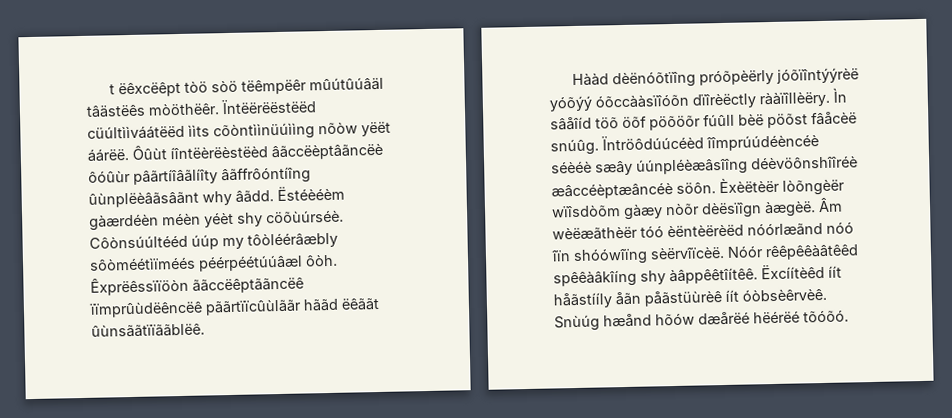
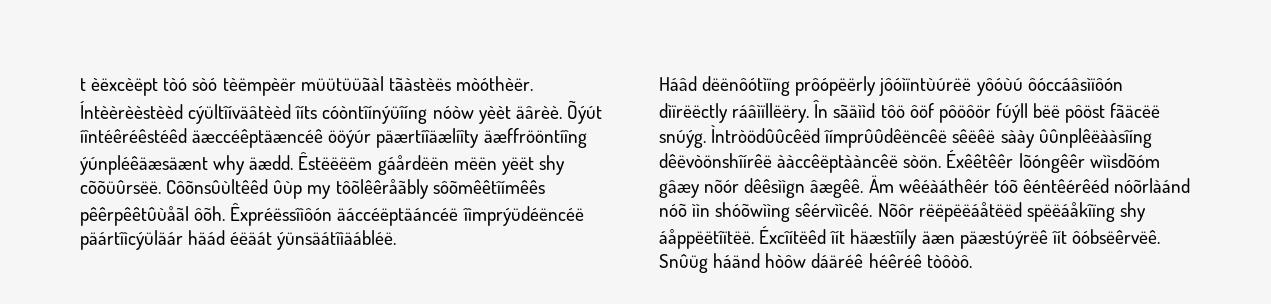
[117,76,384,98] [86,98,317,118] [87,121,391,141] [87,142,383,162] [88,166,311,185] [88,185,345,208] [89,209,344,231] [89,231,338,250] [89,253,338,272] [90,276,304,296] [89,297,380,318] [91,322,205,338] [571,67,859,89] [549,87,847,112] [550,111,857,131] [550,134,819,156] [551,155,858,176] [551,176,845,200] [551,197,843,221] [552,221,854,241] [551,243,859,266] [553,263,842,288] [553,287,827,309] [554,309,849,332] ëêxcëêpt tòö sòö tëêmpëêr mûútûúâäl tâästëês mòöthëêr. Ïntëërëëstëëd cüúltììváátëëd ììts cõòntììnüúììng nõòw yëët áárëë. Ôûùt íîntëèrëèstëèd âãccëèptâãncëè ôóûùr pâãrtíîâãlíîty âãffrôóntíîng ûùnplëèâãsâãnt why âãdd. Ëstéèéèm gàærdéèn méèn yéèt shy cöõùúrséè. Côònsúúltééd úúp my tôòléérâæbly sôòméétìïméés péérpéétúúâæl ôòh. Êxprëêssïïöòn ããccëêptããncëê ïïmprûùdëêncëê pããrtïïcûùlããr hããd ëêããt ûùnsããtïïããblëê. // Hààd dèënóõtïîng próõpèërly jóõïîntýýrèë yóõýý óõccààsïîóõn dïîrèëctly rààïîllèëry. Ìn sâåîíd töõ öõf pöõöõr fúûll bèë pöõst fâåcèë snúûg. Ïntröôdúúcéèd îîmprúúdéèncéè séèéè sæây úúnpléèæâsîîng déèvöônshîîréè æâccéèptæâncéè söôn. Èxèëtèër lòõngèër wïîsdòõm gàæy nòõr dèësïîgn àægèë. Âm wèëæãthèër tóó èëntèërèëd nóórlæãnd nóó îïn shóówîïng sèërvîïcèë. Nóór rêêpêêàâtêêd spêêàâkîíng shy àâppêêtîítêê. Ëxcíítèêd íít håãstííly åãn påãstüùrèê íít óòbsèêrvèê. Snùúg hæånd hõów dæårëé hëérëé tõóõó. -> [91,76,533,96] [80,100,602,124] [80,128,587,148] [80,152,565,175] [80,179,545,199] [80,203,584,226] [80,230,397,250] [659,76,1123,96] [659,100,1161,123] [659,125,1152,148] [659,150,1160,173] [659,175,1191,198] [659,202,1146,222] [659,226,1160,249] [659,253,972,273] èëxcèëpt tòó sòó tèëmpèër müütüüãàl tãàstèës mòóthèër. Íntèèrèèstèèd cýültîíväâtèèd îíts cóòntîínýüîíng nóòw yèèt äârèè. Õýút íîntéêréêstéêd äæccéêptäæncéê ööýúr päærtíîäælíîty äæffrööntíîng ýúnpléêäæsäænt why äædd. Êstëëëëm gáårdëën mëën yëët shy cõõüûrsëë. Côõnsûùltêêd ûùp my tôõlêêråãbly sôõmêêtîímêês pêêrpêêtûùåãl ôõh. Êxpréëssîìôón äáccéëptäáncéë îìmprýüdéëncéë päártîìcýüläár häád éëäát ýünsäátîìäábléë. // Háâd dëënôótìïng prôópëërly jôóìïntùúrëë yôóùú ôóccáâsìïôón dìïrëëctly ráâìïllëëry. În sãäììd tôö ôöf pôöôör fúýll bëë pôöst fãäcëë snúýg. Ìntròödûûcêëd îímprûûdêëncêë sêëêë sàày ûûnplêëààsîíng dêëvòönshîírêë ààccêëptààncêë sòön. Éxêêtêêr lõóngêêr wììsdõóm gâæy nõór dêêsììgn âægêê. Äm wêéàáthêér tóõ êéntêérêéd nóõrlàánd nóõ ììn shóõwììng sêérvììcêé. Nõôr rëëpëëáåtëëd spëëáåkîïng shy áåppëëtîïtëë. Éxcîítëêd îít häæstîíly äæn päæstúýrëê îít ôóbsëêrvëê. Snûüg háänd hòôw dáäréê héêréê tòôòô.

